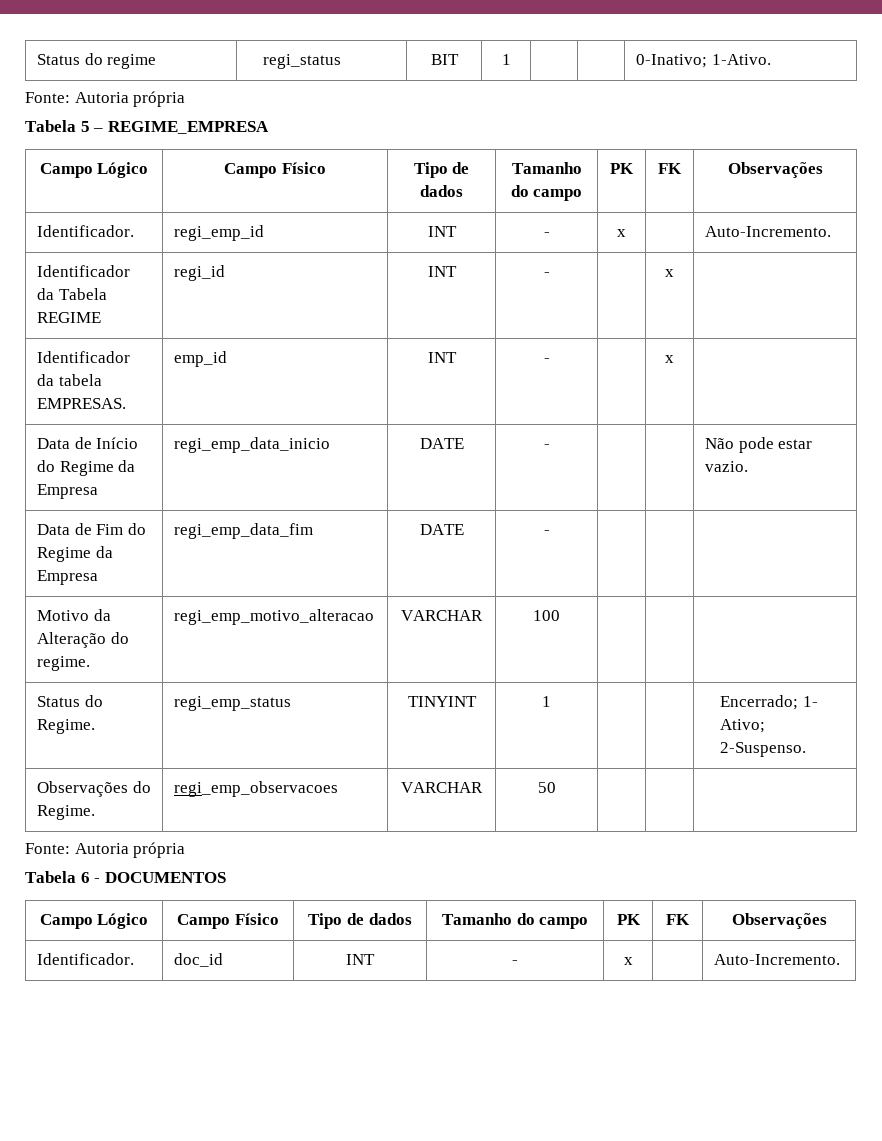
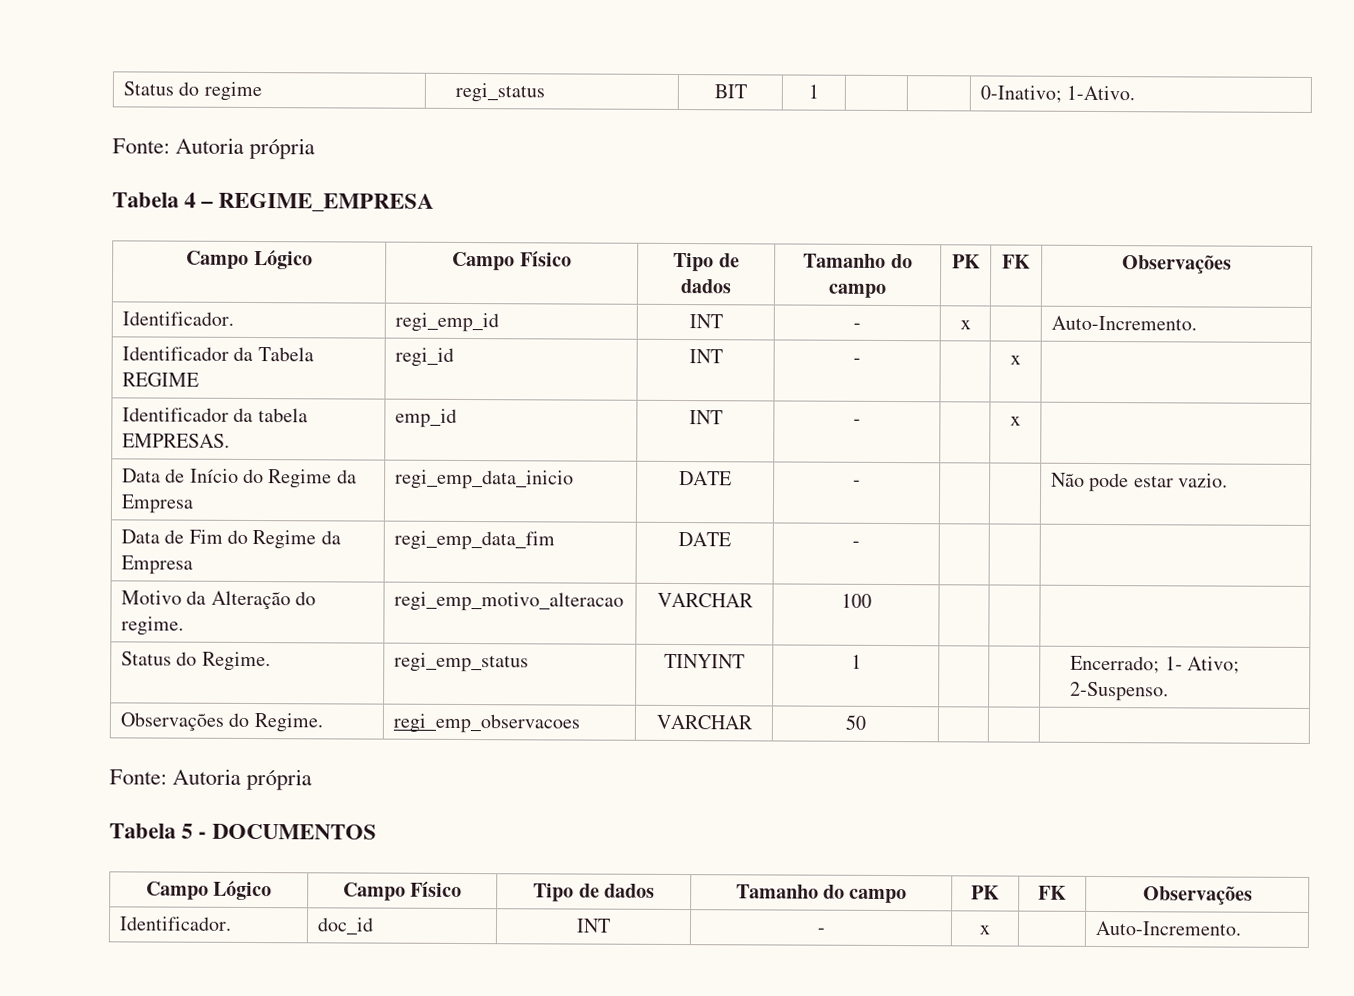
[80,121,90,132] 5 -> [184,192,197,208] 4
[80,872,90,883] 6 -> [181,823,194,839] 5

